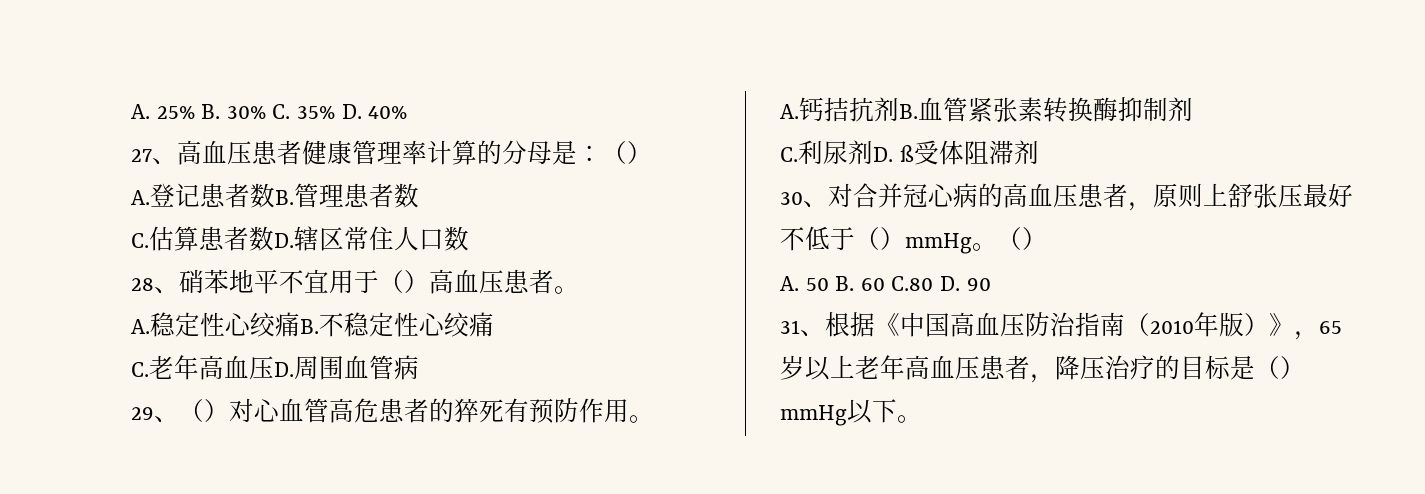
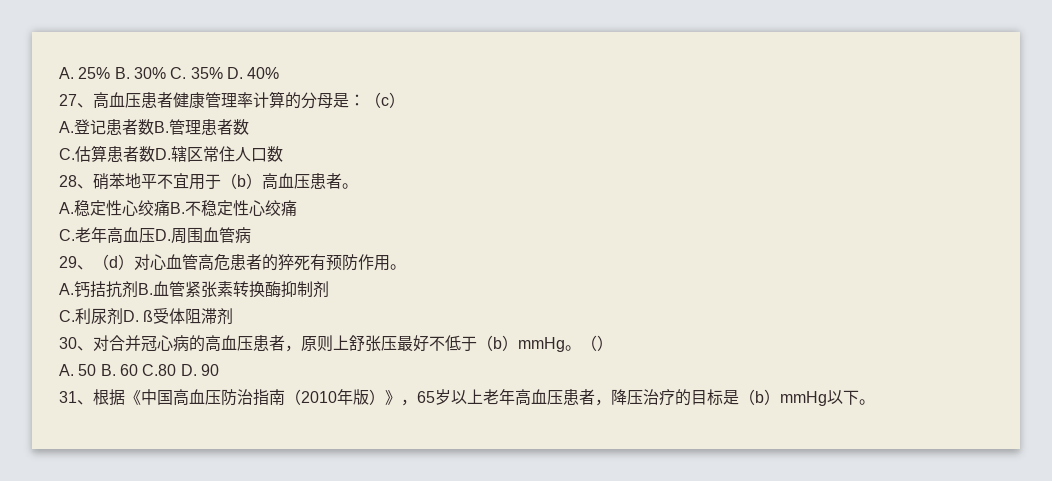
(627, 152) none -> [381,97,389,106] c
(404, 281) none -> [237,175,246,187] b
(204, 410) none -> [109,256,118,268] d
(880, 238) none -> [493,337,502,349] b
(1280, 367) none -> [755,391,764,403] b

